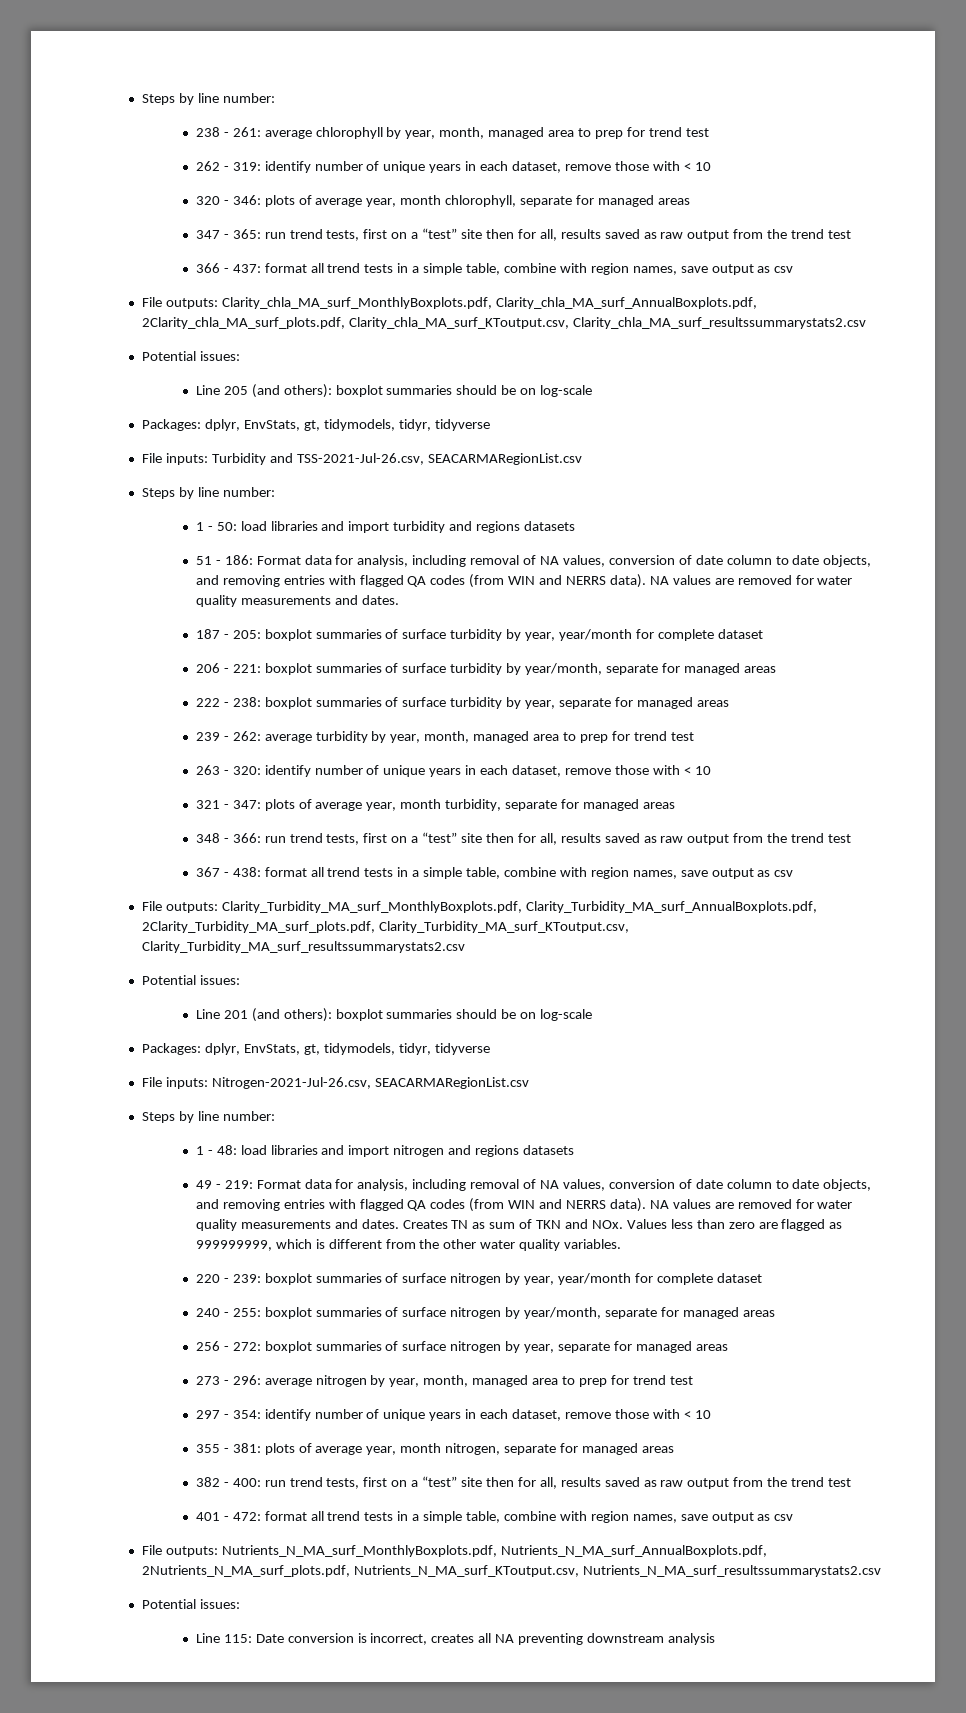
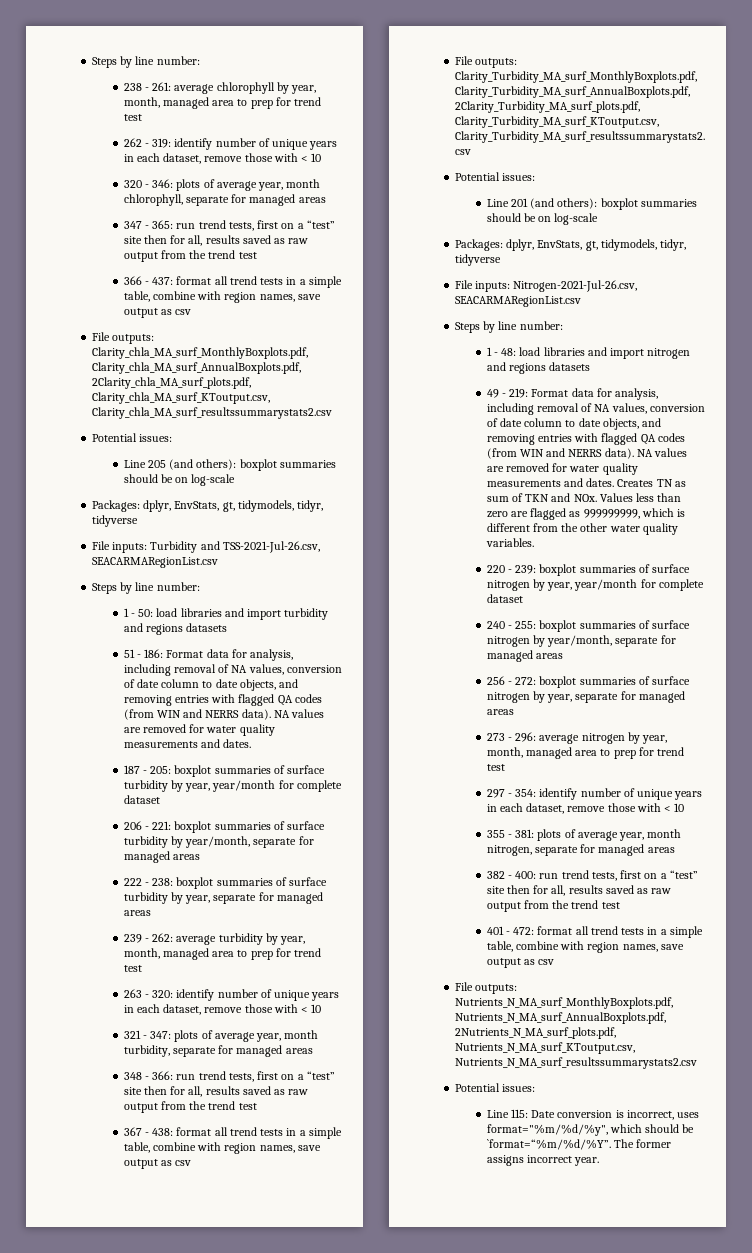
[431,1633,715,1645] creates all NA preventing downstream analysis -> [677,1112,700,1118] [486,1124,695,1136] [486,1139,672,1150] [486,1155,600,1166] uses format="%m/%d/%y", which should be `format=“%m/%d/%Y”. The former assigns incorrect year.

